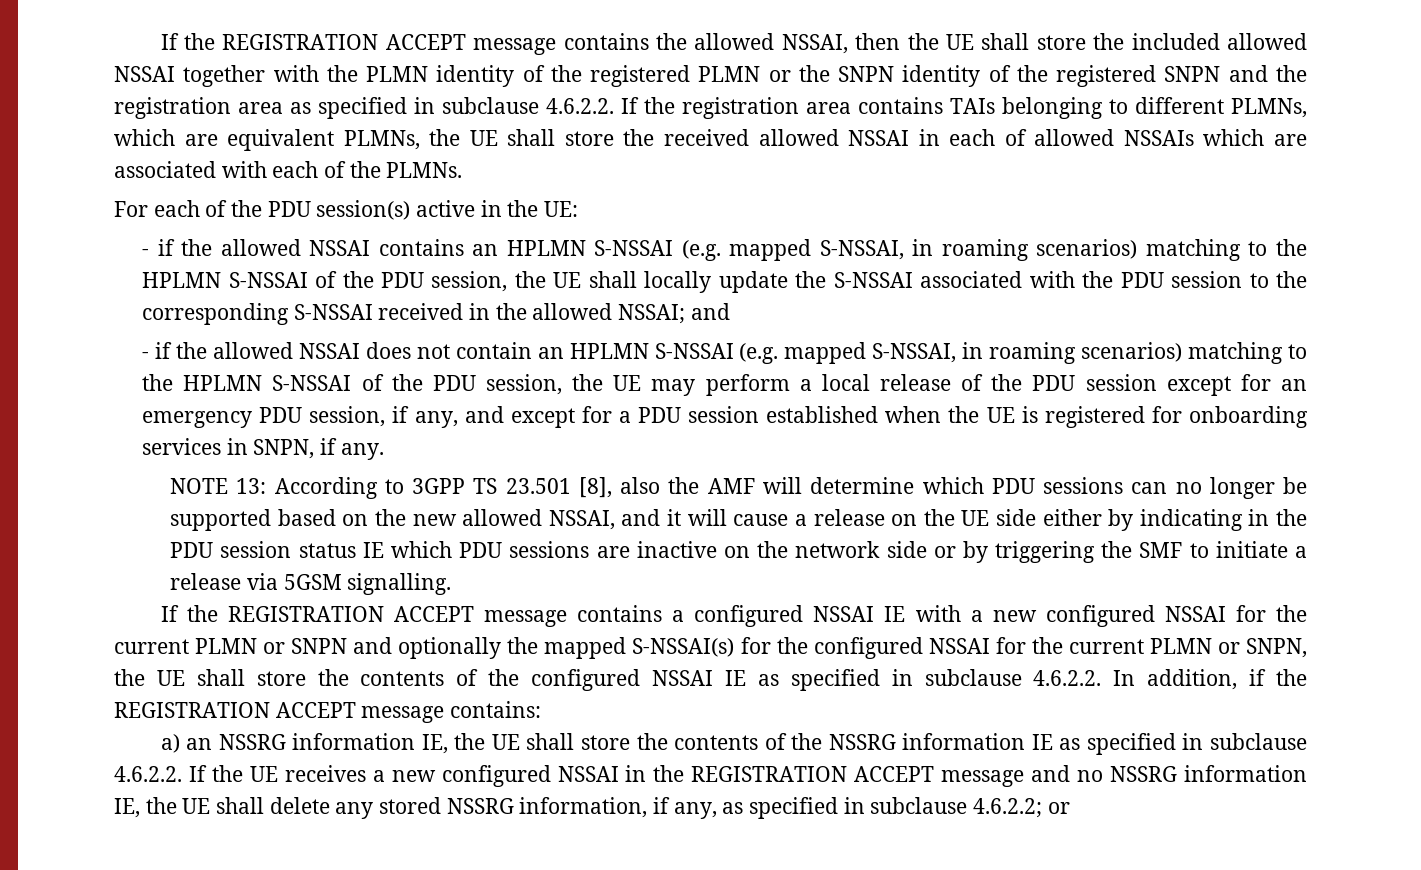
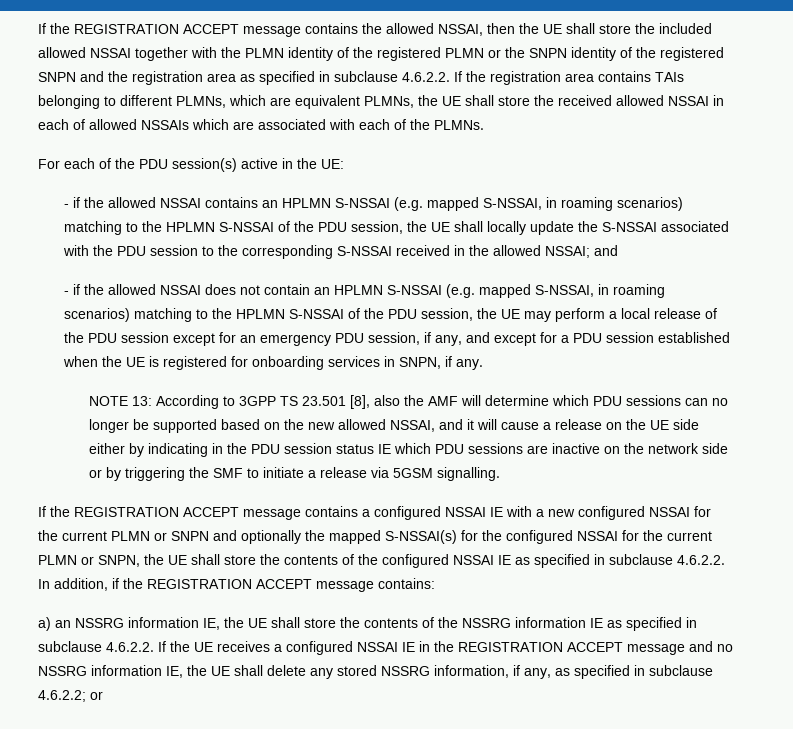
[391,765,619,787] new configured NSSAI -> [286,641,415,655] configured NSSAI IE

